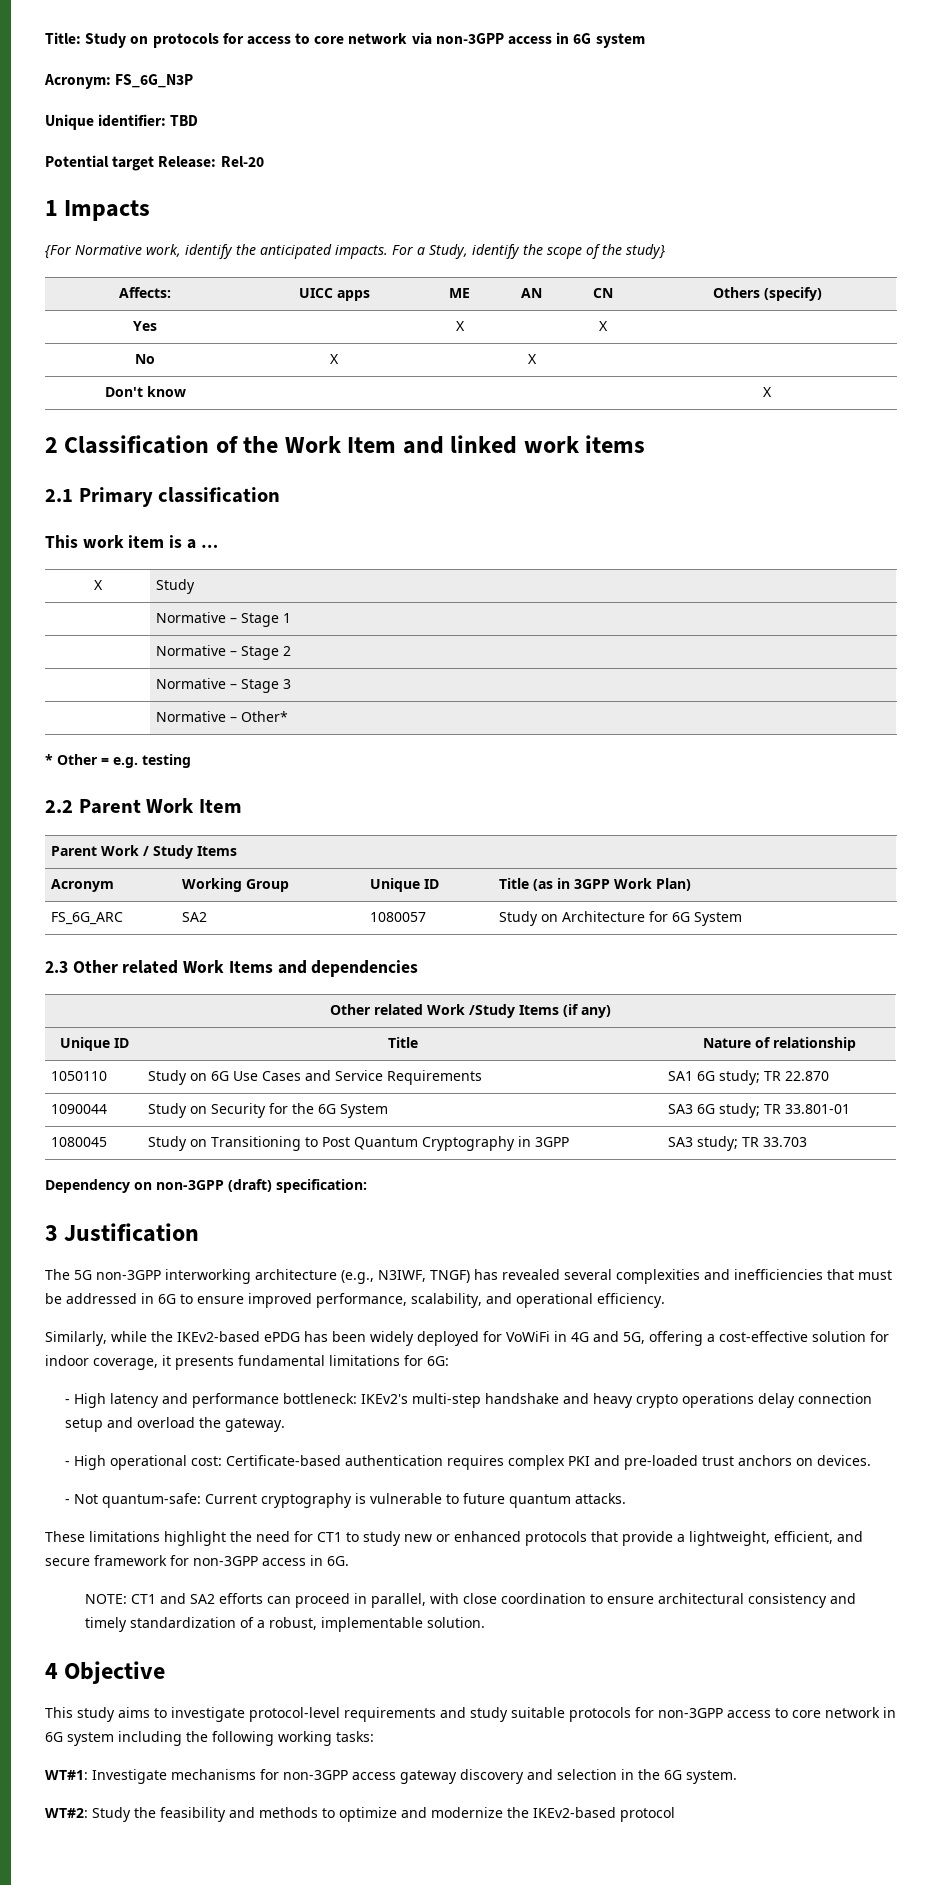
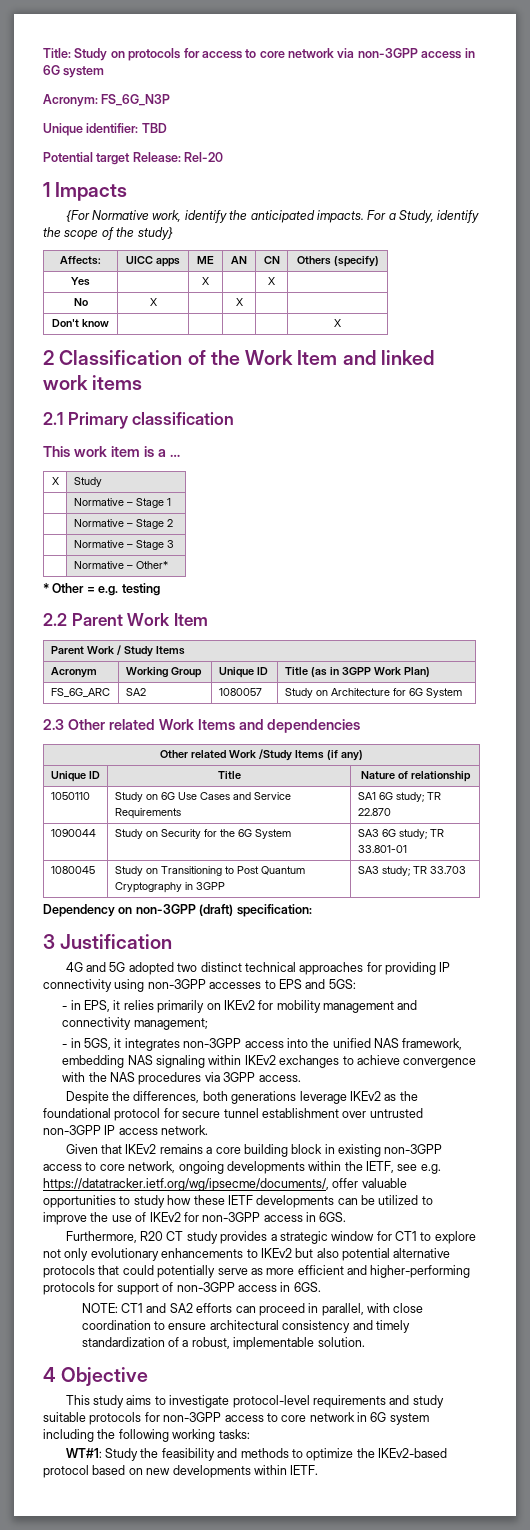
[45,1269,892,1284] [45,1293,665,1308] [45,1331,889,1346] [45,1355,449,1370] [65,1393,873,1408] [65,1417,286,1432] [65,1455,872,1470] [65,1493,627,1508] [45,1531,863,1546] [45,1555,349,1566] The 5G non-3GPP interworking architecture (e.g., N3IWF, TNGF) has revealed several complexities and inefficiencies that must be addressed in 6G to ensure improved performance, scalability, and operational efficiency. // Similarly, while the IKEv2-based ePDG has been widely deployed for VoWiFi in 4G and 5G, offering a cost-effective solution for indoor coverage, it presents fundamental limitations for 6G: // - High latency and performance bottleneck: IKEv2's multi-step handshake and heavy crypto operations delay connection setup and overload the gateway. // - High operational cost: Certificate-based authentication requires complex PKI and pre-loaded trust anchors on devices. // - Not quantum-safe: Current cryptography is vulnerable to future quantum attacks. // These limitations highlight the need for CT1 to study new or enhanced protocols that provide a lightweight, efficient, and secure framework for non-3GPP access in 6G. -> [65,962,451,975] [43,979,356,992] [62,1000,418,1013] [62,1017,208,1030] [62,1038,463,1051] [62,1055,477,1068] [62,1072,301,1085] [65,1091,418,1104] [43,1108,423,1121] [43,1125,209,1135] [65,1144,443,1157] [43,1161,441,1174] [43,1178,407,1191] [43,1195,433,1208] [43,1212,347,1225] [65,1231,476,1244] [43,1248,451,1261] [43,1265,471,1278] [43,1282,321,1295] 4G and 5G adopted two distinct technical approaches for providing IP connectivity using non-3GPP accesses to EPS and 5GS: // - in EPS, it relies primarily on IKEv2 for mobility management and connectivity management; // - in 5GS, it integrates non-3GPP access into the unified NAS framework, embedding NAS signaling within IKEv2 exchanges to achieve convergence with the NAS procedures via 3GPP access. // Despite the differences, both generations leverage IKEv2 as the foundational protocol for secure tunnel establishment over untrusted non-3GPP IP access network. // Given that IKEv2 remains a core building block in existing non-3GPP access to core network, ongoing developments within the IETF, see e.g. https://datatracker.ietf.org/wg/ipsecme/documents/, offer valuable opportunities to study how these IETF developments can be utilized to improve the use of IKEv2 for non-3GPP access in 6GS. // Furthermore, R20 CT study provides a strategic window for CT1 to explore not only evolutionary enhancements to IKEv2 but also potential alternative protocols that could potentially serve as more efficient and higher-performing protocols for support of non-3GPP access in 6GS.
[92,1769,737,1784] [45,1808,88,1818] Investigate mechanisms for non-3GPP access gateway discovery and selection in the 6G system. // WT#2: -> (102, 1453) none
[401,1807,503,1818] and modernize -> (354, 1454) none
(675, 1814) none -> [92,1465,319,1478] based on new developments within IETF.

